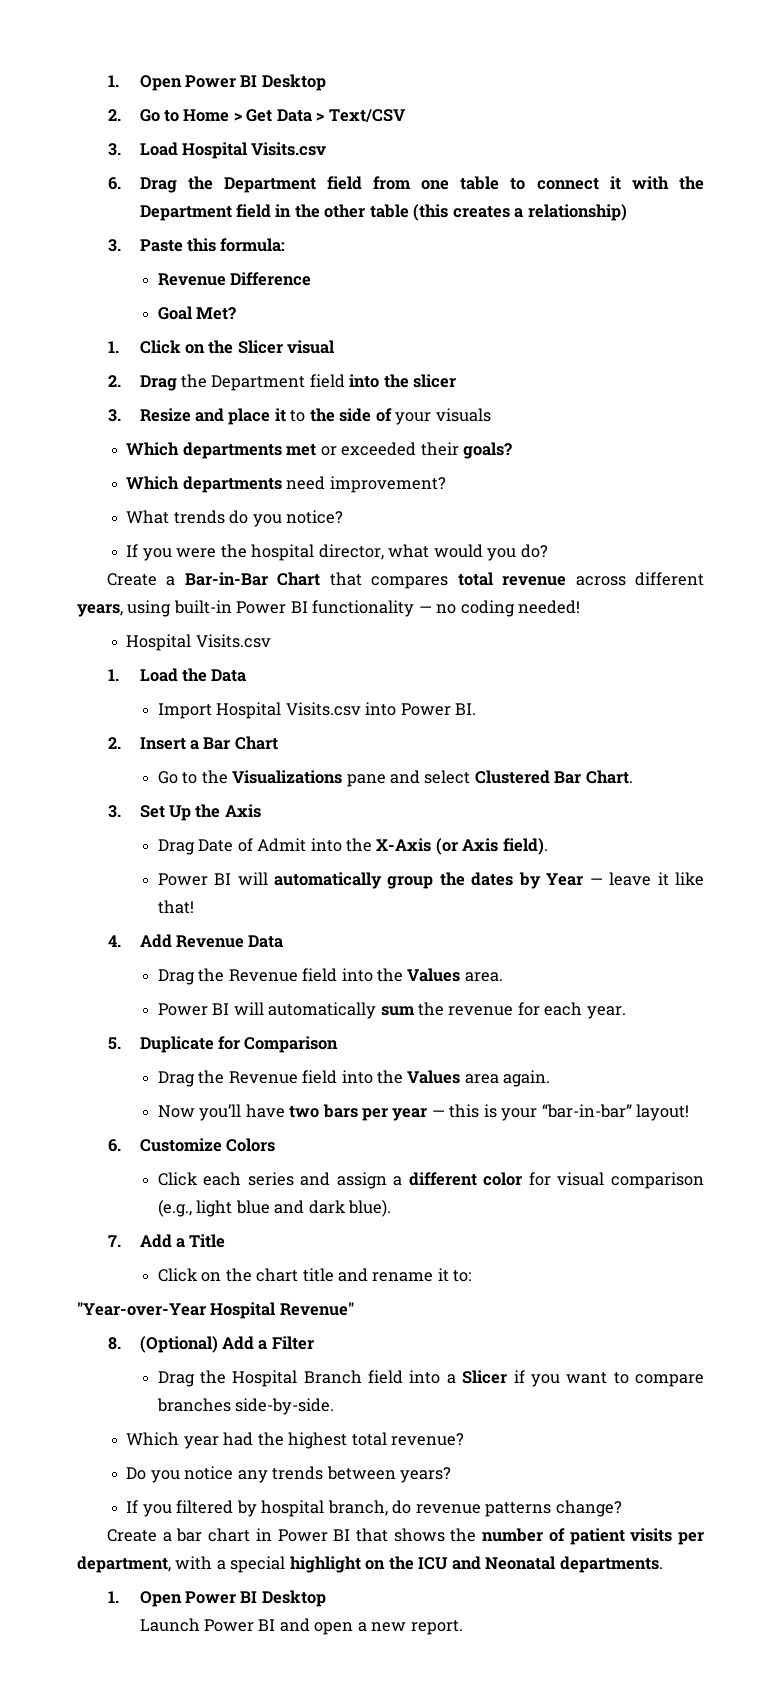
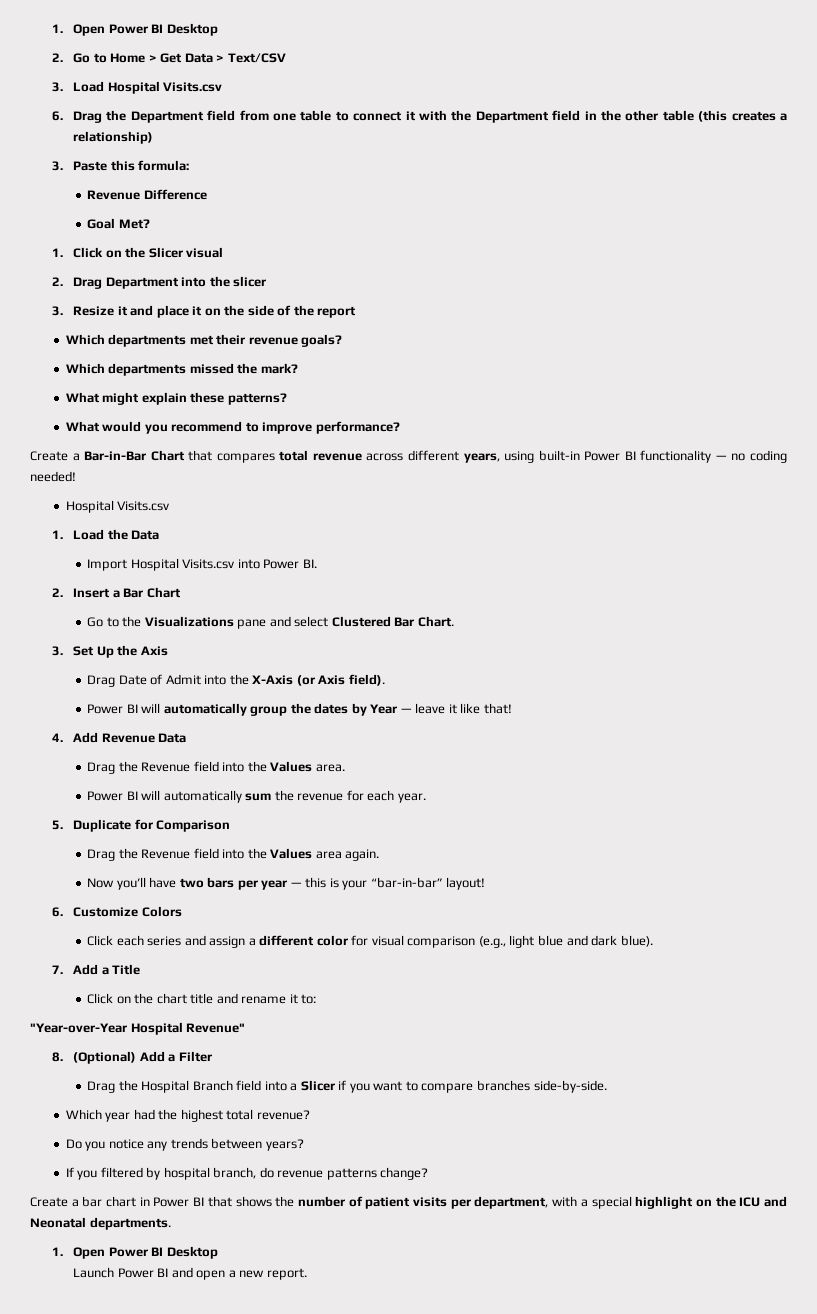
[180,374,345,391] the Department field -> [105,277,179,289] Department
(191, 415) none -> [117,306,128,316] it
[290,410,306,422] to -> [204,308,221,316] on
[395,408,491,425] your visuals -> [293,305,357,318] the report
[320,442,459,456] or exceeded their -> [216,334,298,345] their revenue
[286,476,446,493] [126,510,344,527] [126,544,548,561] need improvement? // What trends do you notice? // If you were the hospital director, what would you do? -> [189,363,298,374] [65,392,287,405] [65,421,400,434] missed the mark? // What might explain these patterns? // What would you recommend to improve performance?

